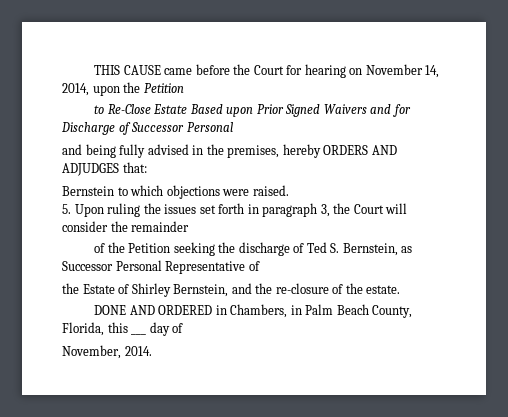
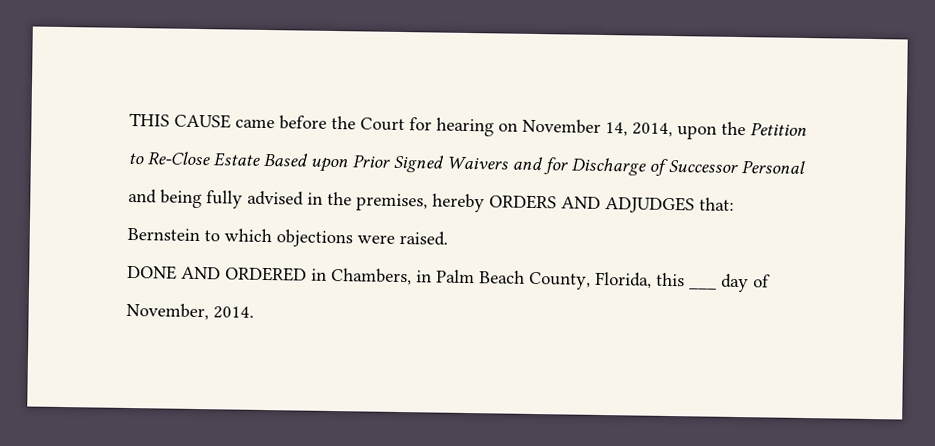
[62,203,408,217] [62,221,190,232] [94,242,413,256] [62,260,260,274] [62,283,401,297] // 5. Upon ruling the issues set forth in paragraph 3, the Court will consider the remainder // of the Petition seeking the discharge of Ted S. Bernstein, as Successor Personal Representative of // the Estate of Shirley Bernstein, and the re-closure of the estate. -> (448, 238) none

